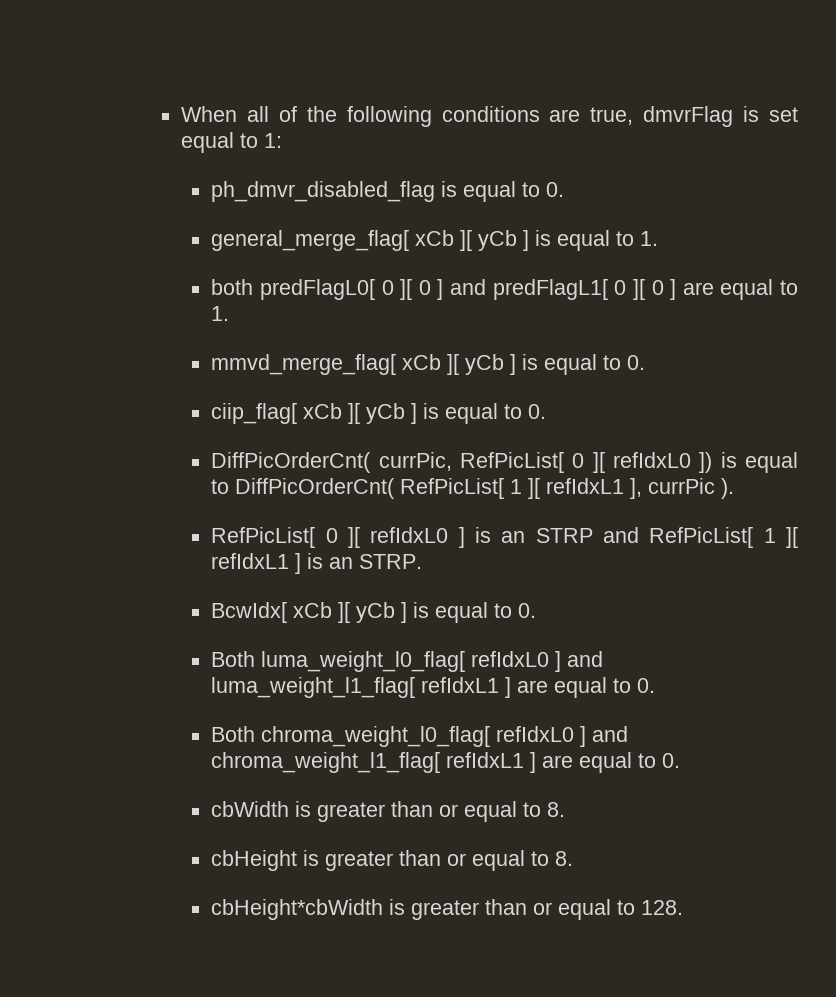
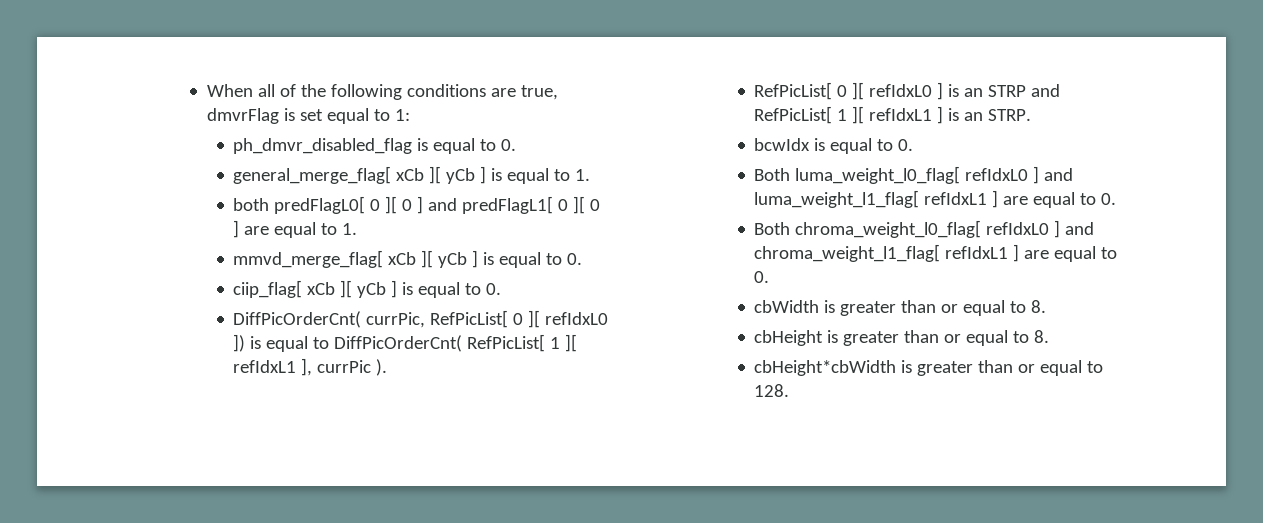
[211,602,408,623] BcwIdx[ xCb ][ yCb ] -> [754,138,811,151] bcwIdx

